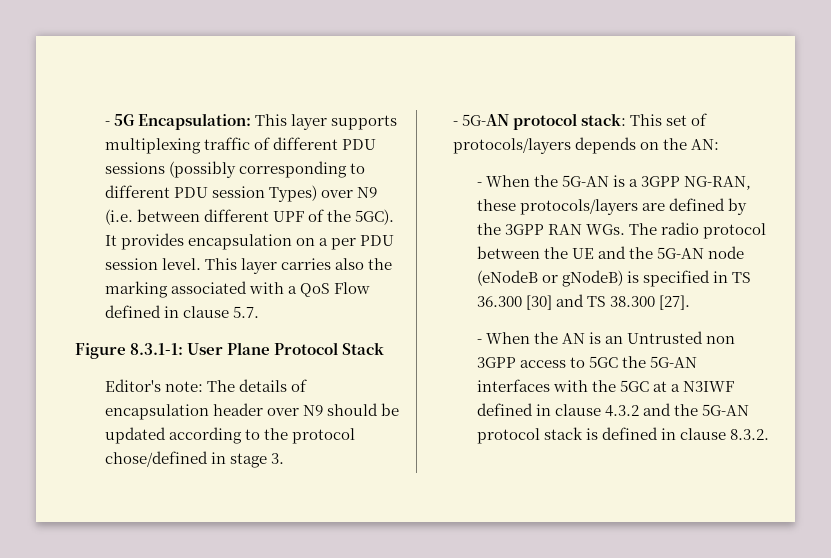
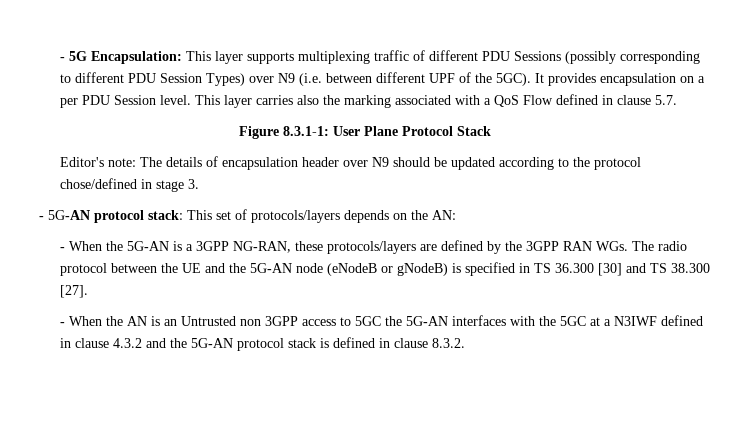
[105,162,166,174] sessions -> [513,51,561,61] Sessions
[212,186,266,198] session -> [159,73,202,83] Session
[105,258,159,270] session -> [113,95,156,105] Session

